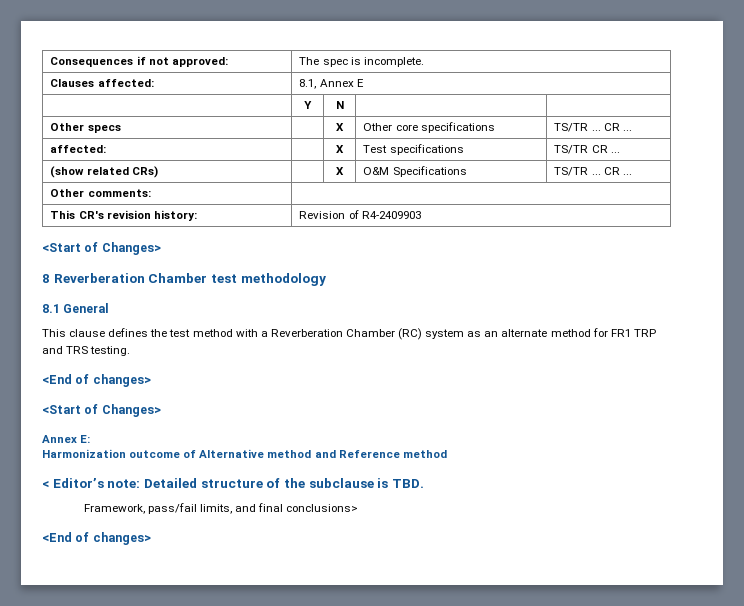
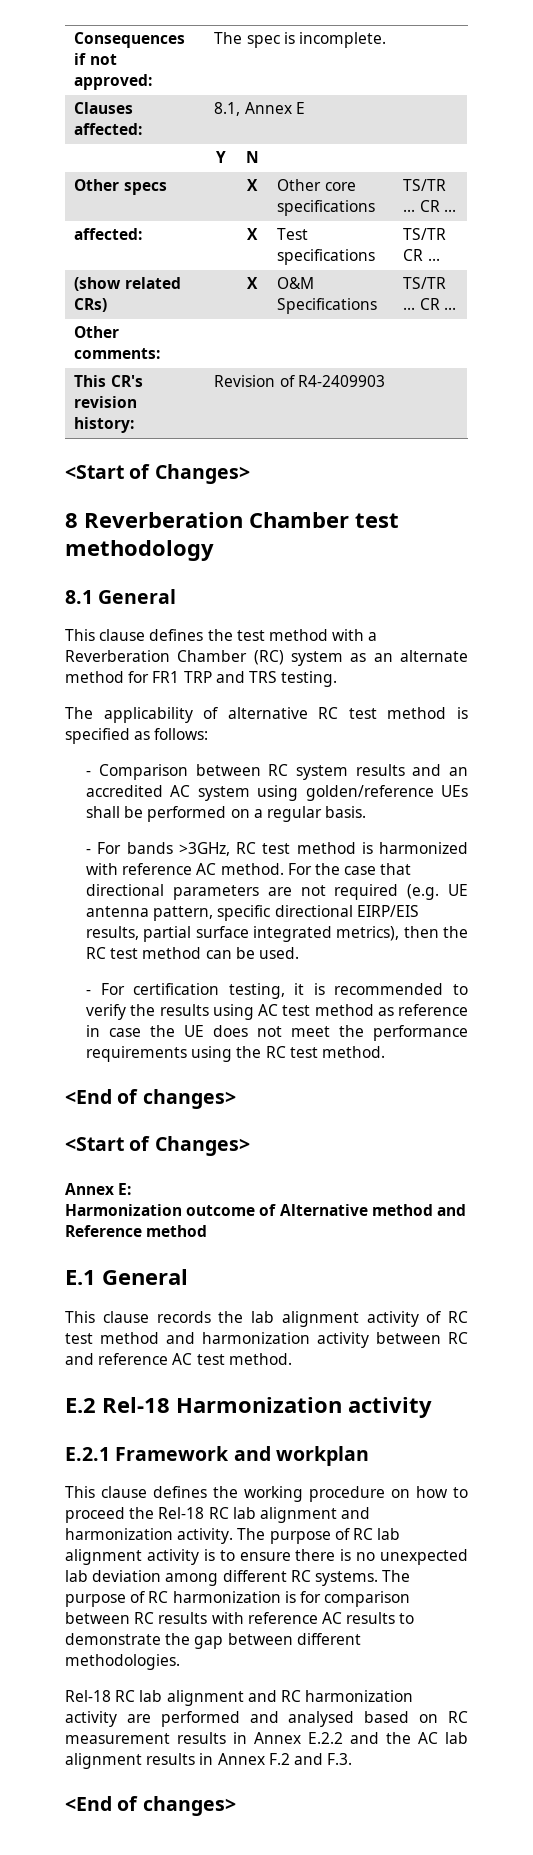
(131, 351) none -> [65,707,468,723] [65,728,209,744] [86,764,468,780] [86,785,469,801] [86,806,367,822] [86,842,468,856] [86,863,412,875] [86,884,468,900] [86,905,419,921] [86,926,468,942] [86,947,300,959] [86,983,468,999] [86,1004,468,1020] [86,1025,468,1041] [86,1046,386,1062] // The applicability of alternative RC test method is specified as follows: // - Comparison between RC system results and an accredited AC system using golden/reference UEs shall be performed on a regular basis. // - For bands >3GHz, RC test method is harmonized with reference AC method. For the case that directional parameters are not required (e.g. UE antenna pattern, specific directional EIRP/EIS results, partial surface integrated metrics), then the RC test method can be used. // - For certification testing, it is recommended to verify the results using AC test method as reference in case the UE does not meet the performance requirements using the RC test method.
[42,478,424,488] [83,503,359,514] < Editor’s note: Detailed structure of the subclause is TBD. // Framework, pass/fail limits, and final conclusions> -> [65,1269,188,1285] [65,1311,468,1327] [65,1332,468,1348] [65,1353,292,1365] [65,1397,432,1418] [65,1446,369,1466] [65,1486,468,1502] [65,1507,371,1523] [65,1528,401,1544] [65,1549,468,1565] [65,1570,411,1586] [65,1591,411,1607] [65,1612,415,1624] [65,1633,361,1649] [65,1654,180,1670] [65,1690,414,1706] [65,1711,468,1727] [65,1732,468,1744] [65,1753,353,1769] E.1 General // This clause records the lab alignment activity of RC test method and harmonization activity between RC and reference AC test method. // E.2 Rel-18 Harmonization activity // E.2.1 Framework and workplan // This clause defines the working procedure on how to proceed the Rel-18 RC lab alignment and harmonization activity. The purpose of RC lab alignment activity is to ensure there is no unexpected lab deviation among different RC systems. The purpose of RC harmonization is for comparison between RC results with reference AC results to demonstrate the gap between different methodologies. // Rel-18 RC lab alignment and RC harmonization activity are performed and analysed based on RC measurement results in Annex E.2.2 and the AC lab alignment results in Annex F.2 and F.3.

